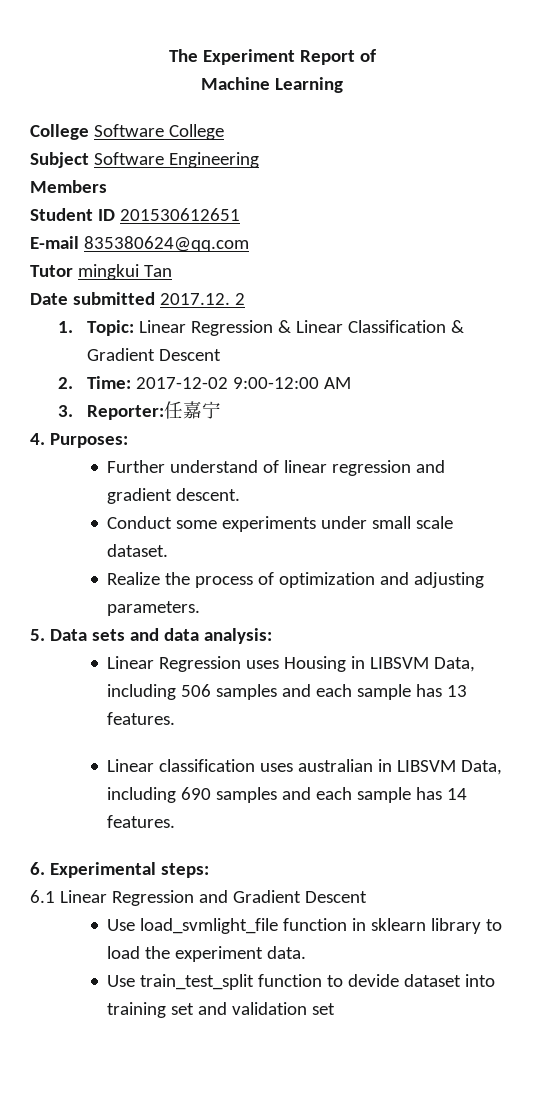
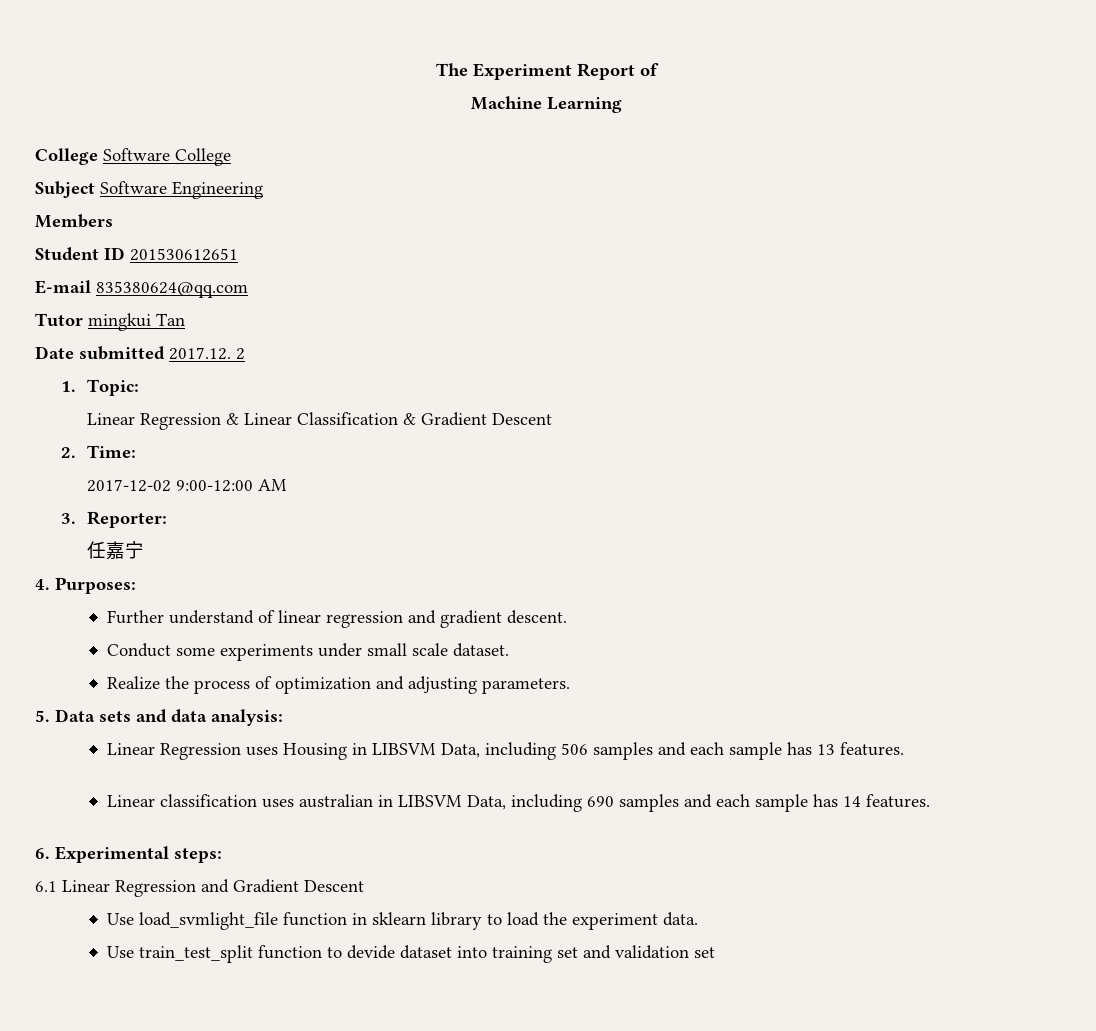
(134, 328) none -> (139, 387) //
(131, 382) none -> (136, 451) //
(164, 412) none -> (167, 519) //

